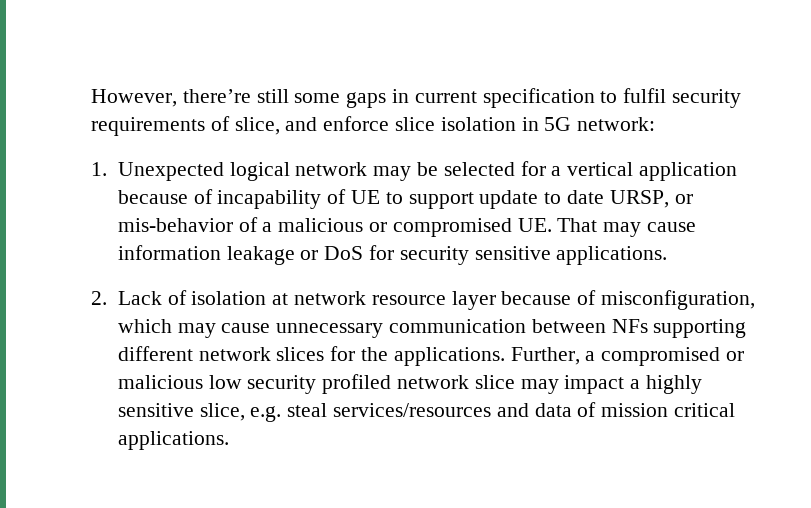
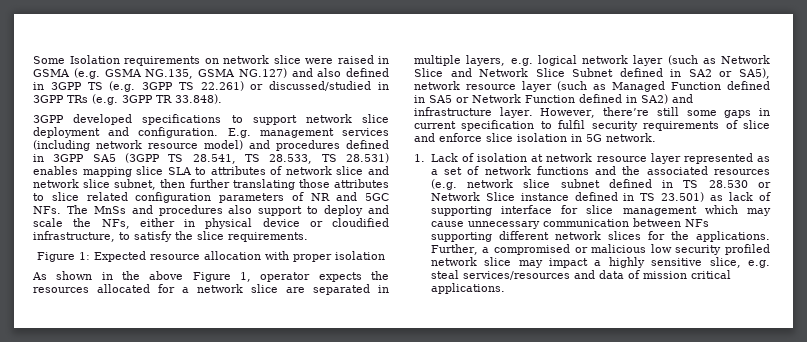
(91, 98) none -> [33,55,389,66] [33,68,389,79] [33,81,389,92] [33,94,222,105] [33,114,389,125] [33,127,389,138] [33,140,389,151] [33,153,389,164] [33,166,389,177] [33,179,389,190] [33,192,389,203] [33,205,390,216] [33,218,389,229] [33,231,308,242] [37,251,385,262] [32,271,389,282] [33,284,389,295] [414,55,770,66] [414,68,770,79] [414,81,770,92] [414,94,693,104] [414,107,533,118] Some Isolation requirements on network slice were raised in GSMA (e.g. GSMA NG.135, GSMA NG.127) and also defined in 3GPP TS (e.g. 3GPP TS 22.261) or discussed/studied in 3GPP TRs (e.g. 3GPP TR 33.848). // 3GPP developed specifications to support network slice deployment and configuration. E.g. management services (including network resource model) and procedures defined in 3GPP SA5 (3GPP TS 28.541, TS 28.533, TS 28.531) enables mapping slice SLA to attributes of network slice and network slice subnet, then further translating those attributes to slice related configuration parameters of NR and 5GC NFs. The MnSs and procedures also support to deploy and scale the NFs, either in physical device or cloudified infrastructure, to satisfy the slice requirements. // Figure 1: Expected resource allocation with proper isolation // As shown in the above Figure 1, operator expects the resources allocated for a network slice are separated in multiple layers, e.g. logical network layer (such as Network Slice and Network Slice Subnet defined in SA2 or SA5), network resource layer (such as Managed Function defined in SA5 or Network Function defined in SA2) and infrastructure layer.
[234,117,280,135] slice, -> [743,120,770,129] slice
[577,117,656,131] [91,161,737,181] [117,189,693,209] [117,217,696,237] [117,245,668,265] [91,291,107,305] network: // 1. Unexpected logical network may be selected for a vertical application because of incapability of UE to support update to date URSP, or mis-behavior of a malicious or compromised UE. That may cause information leakage or DoS for security sensitive applications. // 2. -> [606,133,656,142] [414,154,425,162] network. // 1.
[501,290,755,310] because of misconfiguration, -> [683,153,770,164] [430,166,770,175] [430,179,771,190] [430,192,771,202] [430,205,697,216] represented as a set of network functions and the associated resources (e.g. network slice subnet defined in TS 28.530 or Network Slice instance defined in TS 23.501) as lack of supporting interface for slice management

